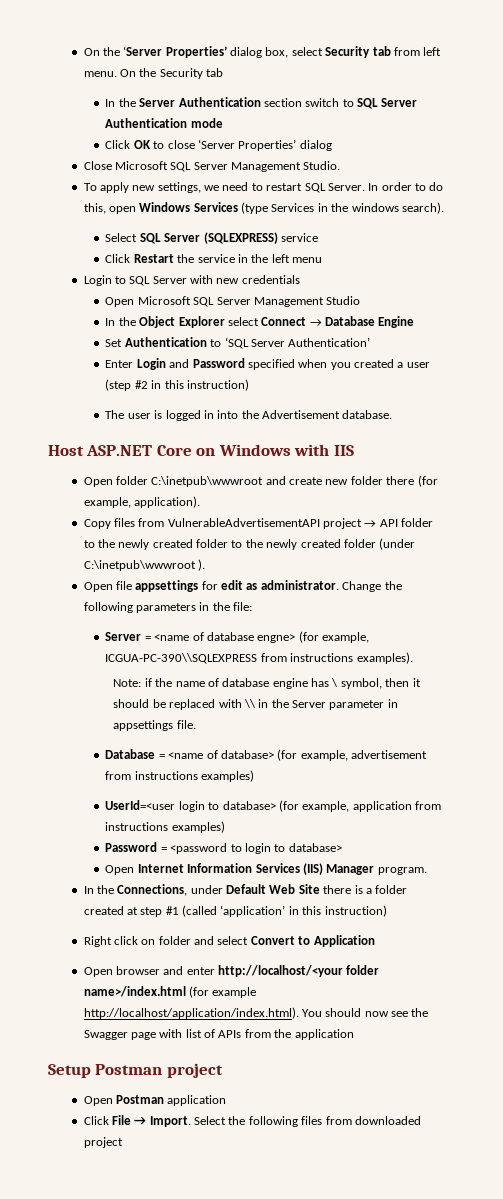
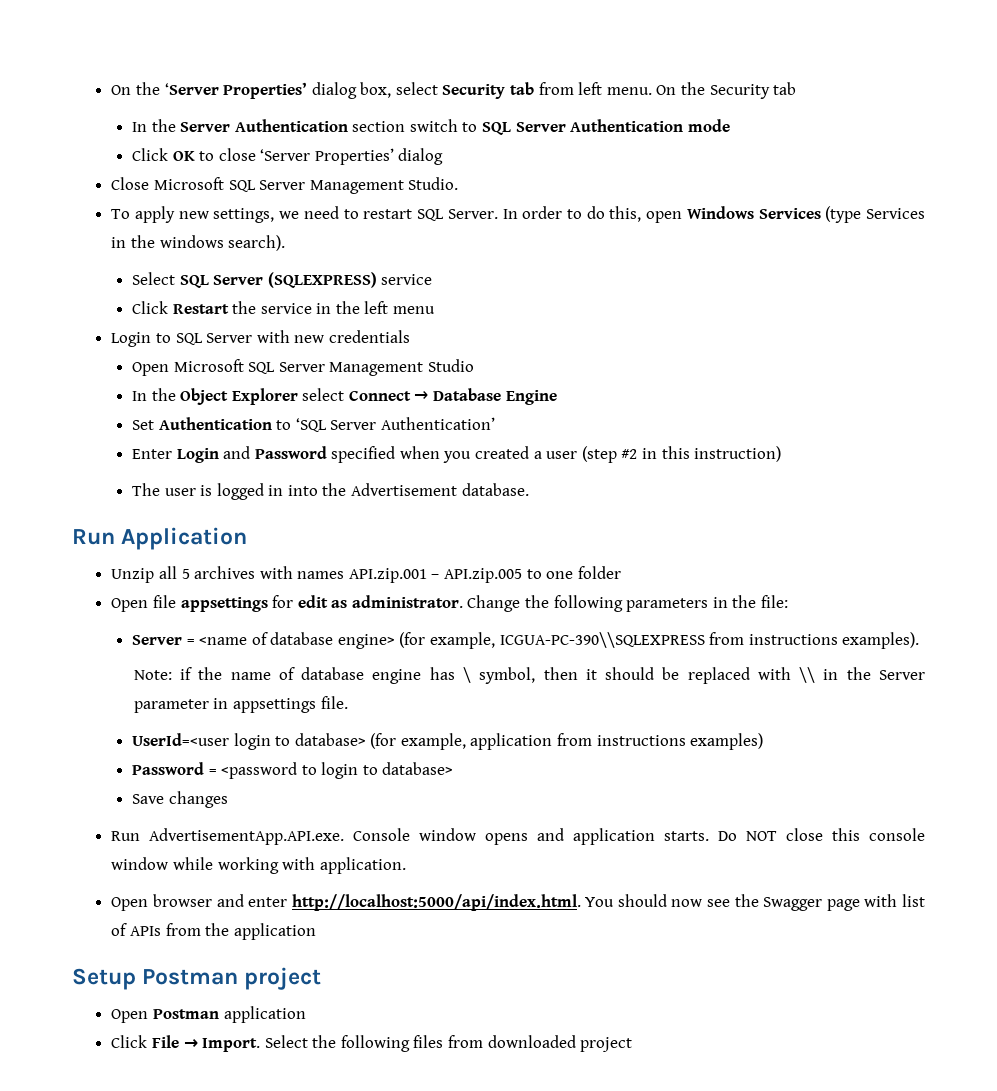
[48,444,354,456] [83,475,438,487] [83,496,200,508] [83,518,434,529] [83,538,416,550] [83,559,205,571] Host ASP.NET Core on Windows with IIS // Open folder C:\inetpub\wwwroot and create new folder there (for example, application). // Copy files from VulnerableAdvertisementAPI project → API folder to the newly created folder to the newly created folder (under C:\inetpub\wwwroot ). -> [72,527,248,550] [111,566,621,583] Run Application // Unzip all 5 archives with names API.zip.001 – API.zip.005 to one folder
[257,634,296,643] engne> -> [337,634,395,649] engine>
[105,749,427,761] [105,770,255,782] // Database = <name of database> (for example, advertisement from instructions examples) -> (348, 702) none
[105,863,427,875] [83,884,408,896] [83,905,387,917] [83,935,375,947] [83,965,380,977] [83,986,257,998] [83,1007,299,1019] Open Internet Information Services (IIS) Manager program. // In the Connections, under Default Web Site there is a folder created at step #1 (called ‘application’ in this instruction) // Right click on folder and select Convert to Application // Open browser and enter http://localhost/<your folder name>/index.html (for example http://localhost/application/index.html). -> [131,791,228,808] [111,828,926,845] [111,857,406,874] [111,894,581,911] Save changes // Run AdvertisementApp.API.exe. Console window opens and application starts. Do NOT close this console window while working with application. // Open browser and enter http://localhost:5000/api/index.html.

